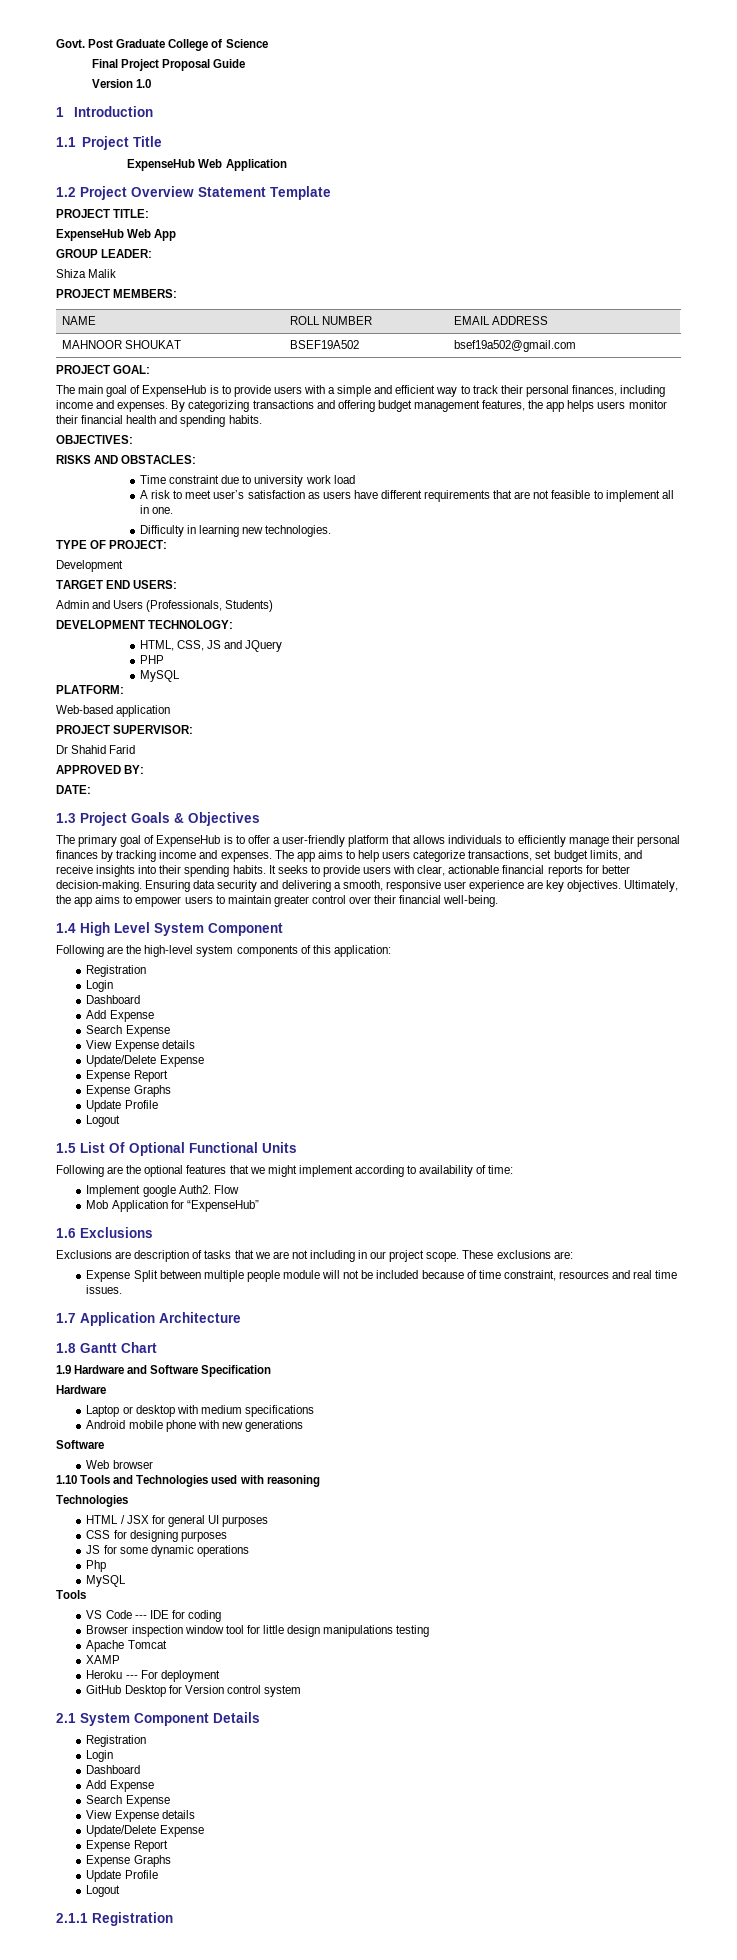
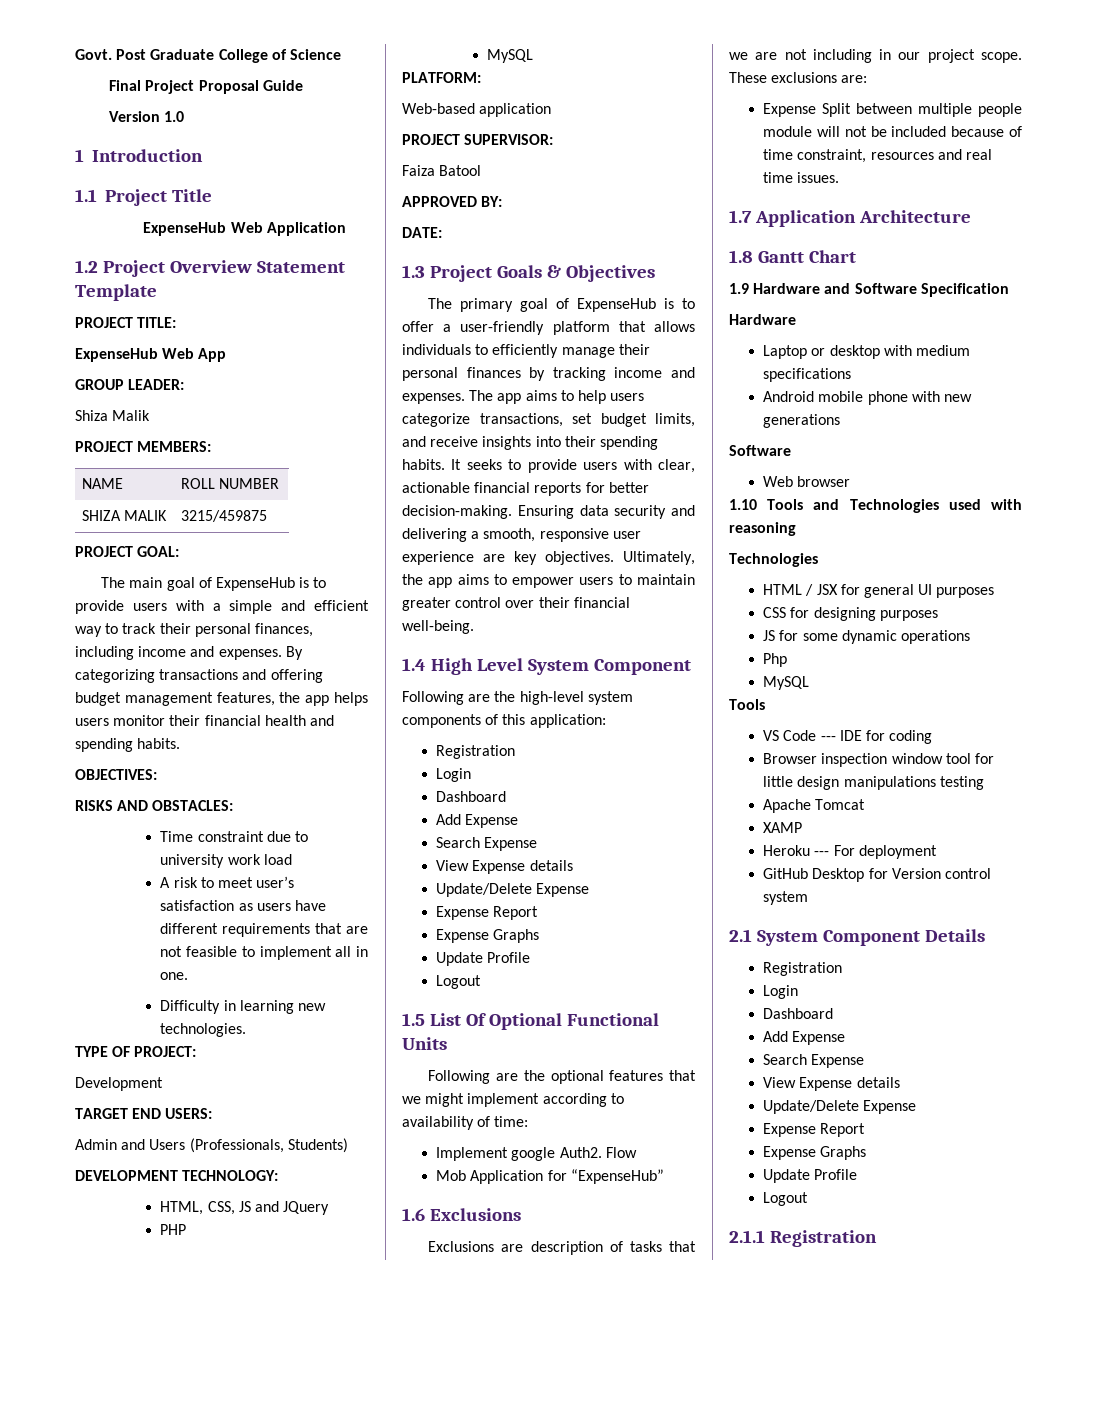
[453,316,548,325] [61,340,181,349] [289,340,359,349] [453,340,576,352] | EMAIL ADDRESS // MAHNOOR SHOUKAT | BSEF19A502 | bsef19a502@gmail.com -> [81,510,167,521] [180,510,267,522] // SHIZA MALIK | 3215/459875
[56,745,136,754] Dr Shahid Farid -> [402,165,482,176] Faiza Batool

